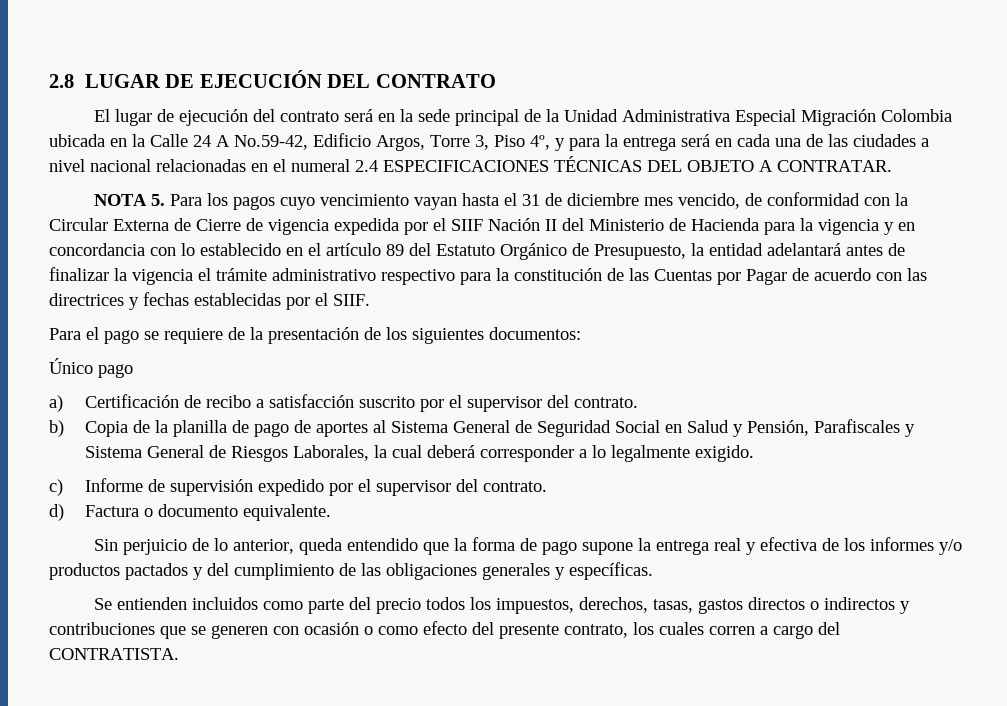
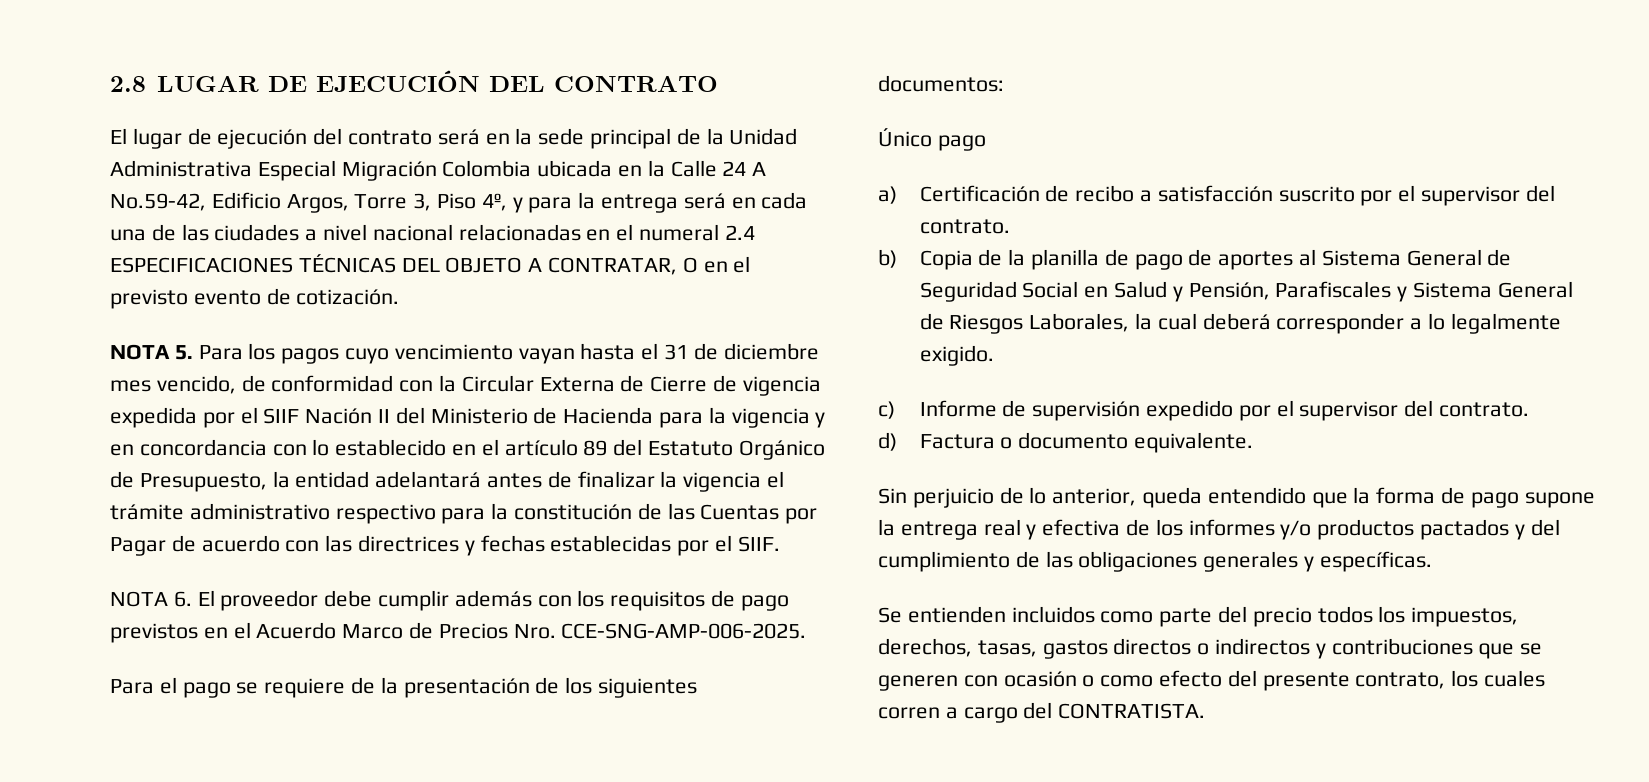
[777,160,892,172] CONTRATAR. -> [548,256,751,275] [110,288,400,309] CONTRATAR, O en el previsto evento de cotización.
(370, 300) none -> [110,590,789,611] [110,622,807,643] // NOTA 6. El proveedor debe cumplir además con los requisitos de pago previstos en el Acuerdo Marco de Precios Nro. CCE-SNG-AMP-006-2025.

